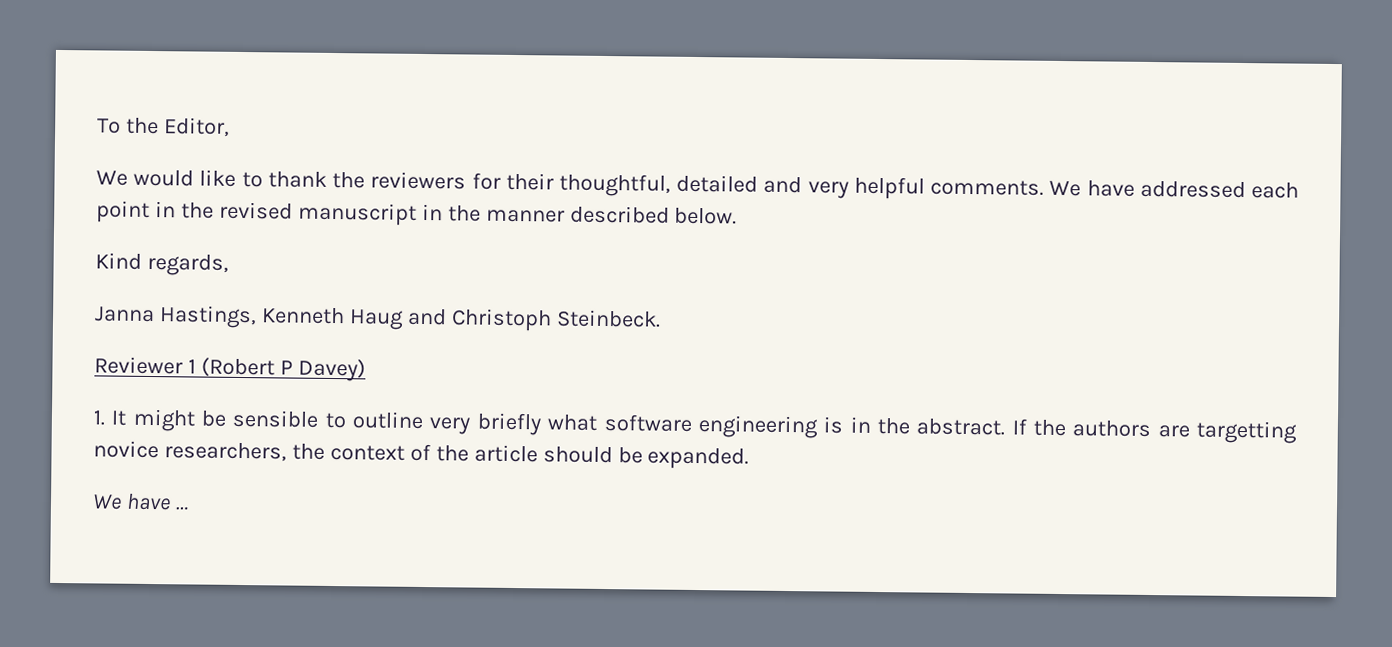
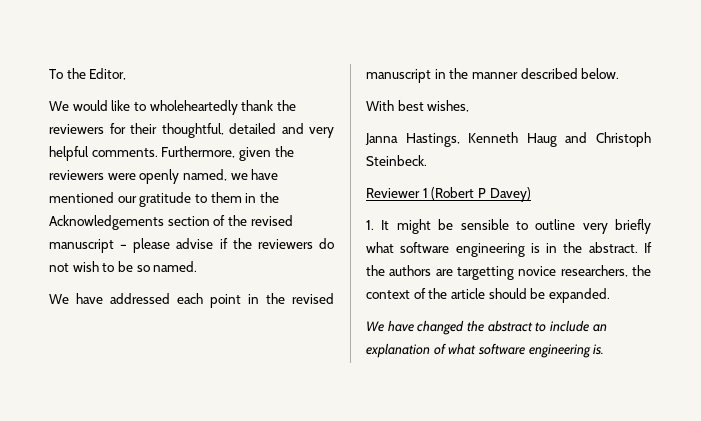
(263, 179) none -> [149,100,238,115] wholeheartedly
(1045, 187) none -> [161,146,294,161] [49,169,279,184] [49,192,279,207] [49,215,293,230] [49,238,334,253] [49,261,198,272] Furthermore, given the reviewers were openly named, we have mentioned our gratitude to them in the Acknowledgements section of the revised manuscript – please advise if the reviewers do not wish to be so named. //
[95,252,229,276] Kind regards, -> [366,100,470,112] With best wishes,
[174,506,188,511] … -> [417,320,607,335] [366,343,605,358] changed the abstract to include an explanation of what software engineering is.

